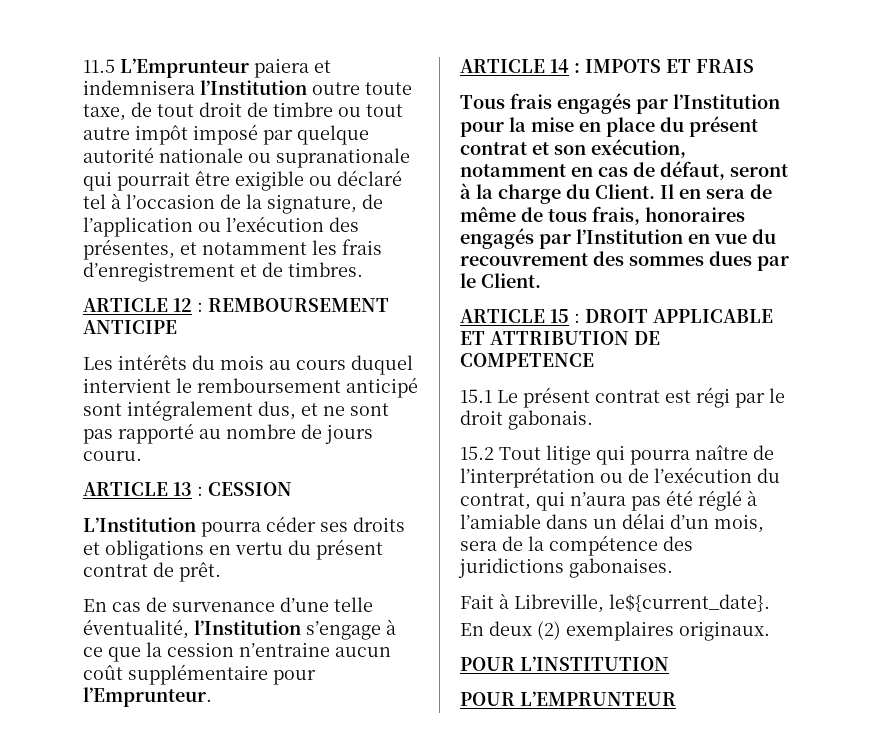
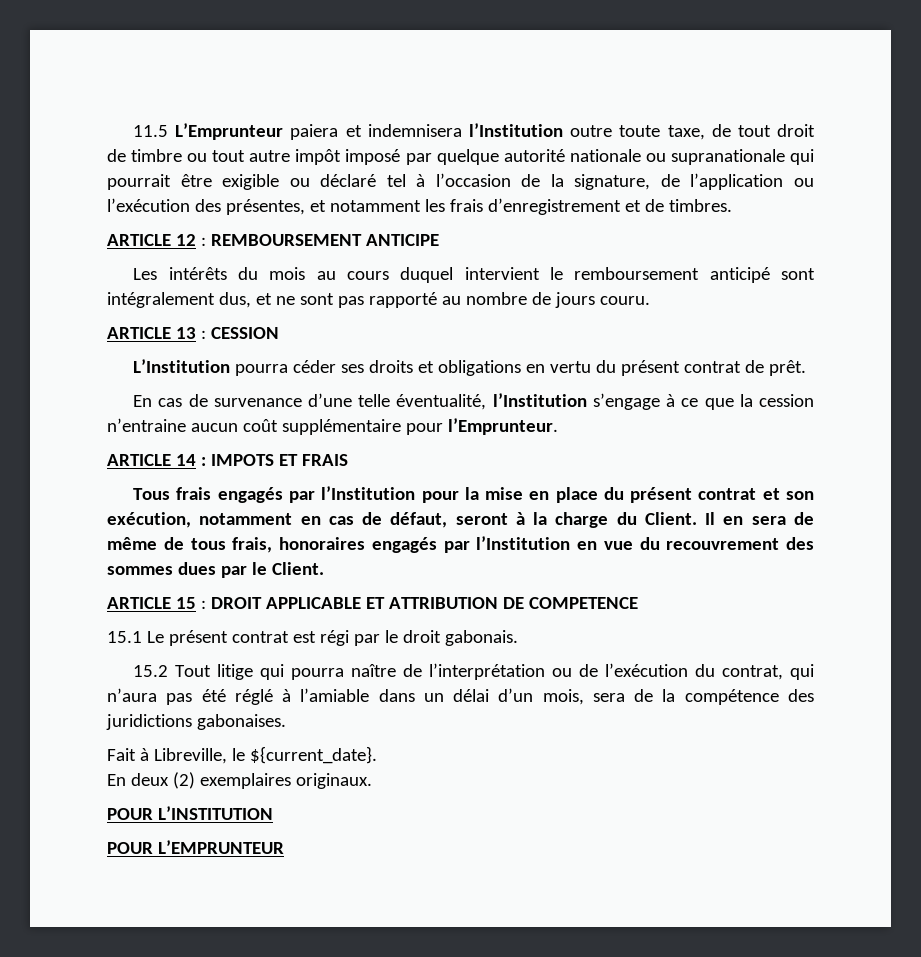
[609,594,770,612] le${current_date}. -> [231,746,377,764] le ${current_date}.

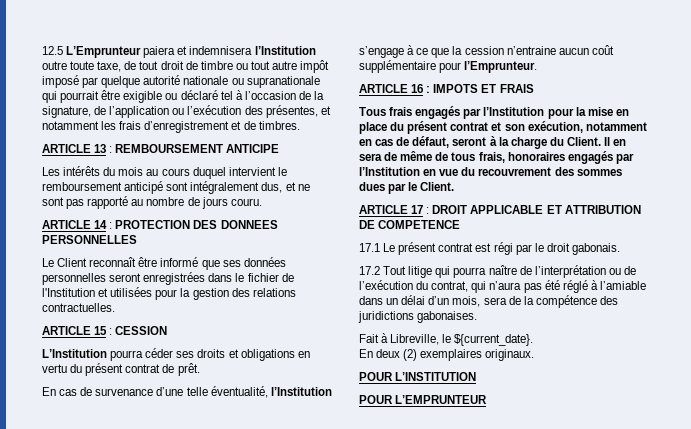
[133,125,169,137] 11.5 -> [42,46,63,55] 12.5
[175,234,196,246] 12 -> [94,144,107,153] 13
[175,327,196,339] 13 -> [94,220,278,229] [42,235,137,244] [42,257,286,270] [42,272,294,285] [42,287,296,300] [42,303,115,312] [42,326,108,335] 14 : PROTECTION DES DONNEES PERSONNELLES // Le Client reconnaît être informé que ses données personnelles seront enregistrées dans le fichier de l'Institution et utilisées pour la gestion des relations contractuelles. // ARTICLE 15
[175,454,196,466] 14 -> [411,84,424,93] 16
[175,597,196,609] 15 -> [411,205,424,214] 17
[107,631,142,643] 15.1 -> [359,243,380,252] 17.1
[133,665,169,677] 15.2 -> [359,266,380,275] 17.2

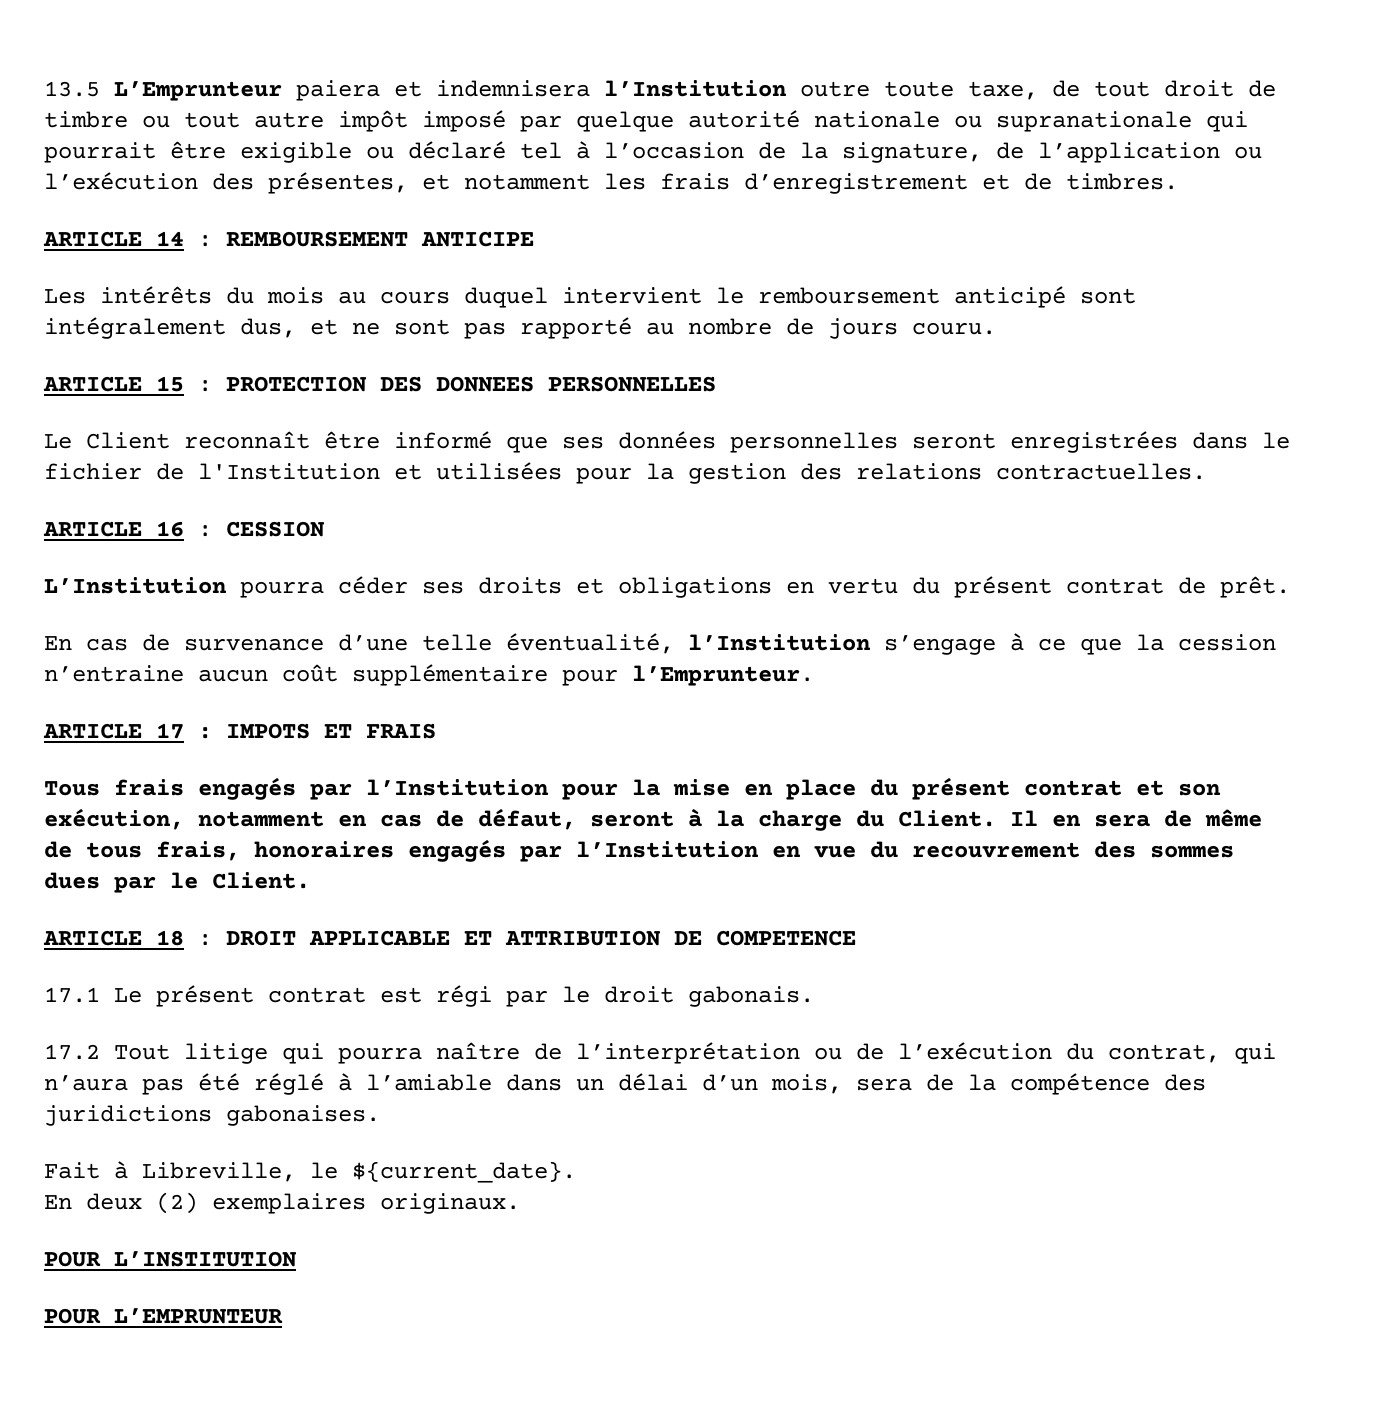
[42,46,63,55] 12.5 -> [44,81,100,97] 13.5
[94,144,107,153] 13 -> [156,231,184,246] 14
[94,220,108,229] 14 -> [156,376,184,392] 15
[94,326,108,335] 15 -> [156,521,184,537] 16
[411,84,424,93] 16 -> [156,723,184,739] 17
[411,205,424,214] 17 -> [156,930,184,946] 18

